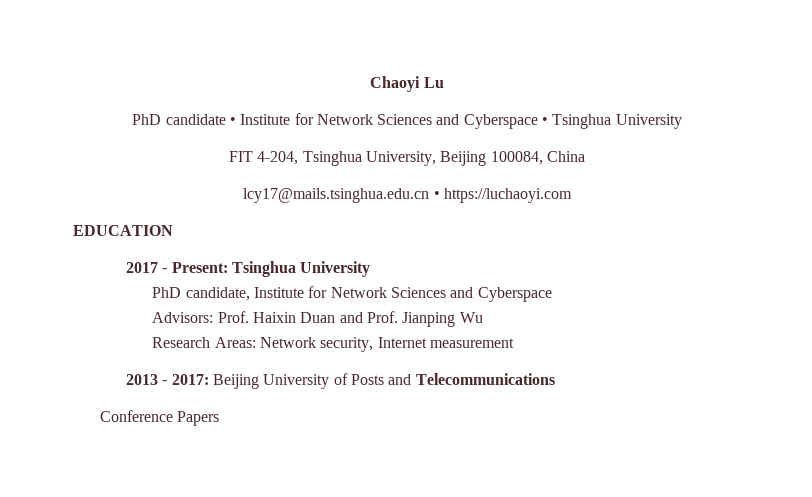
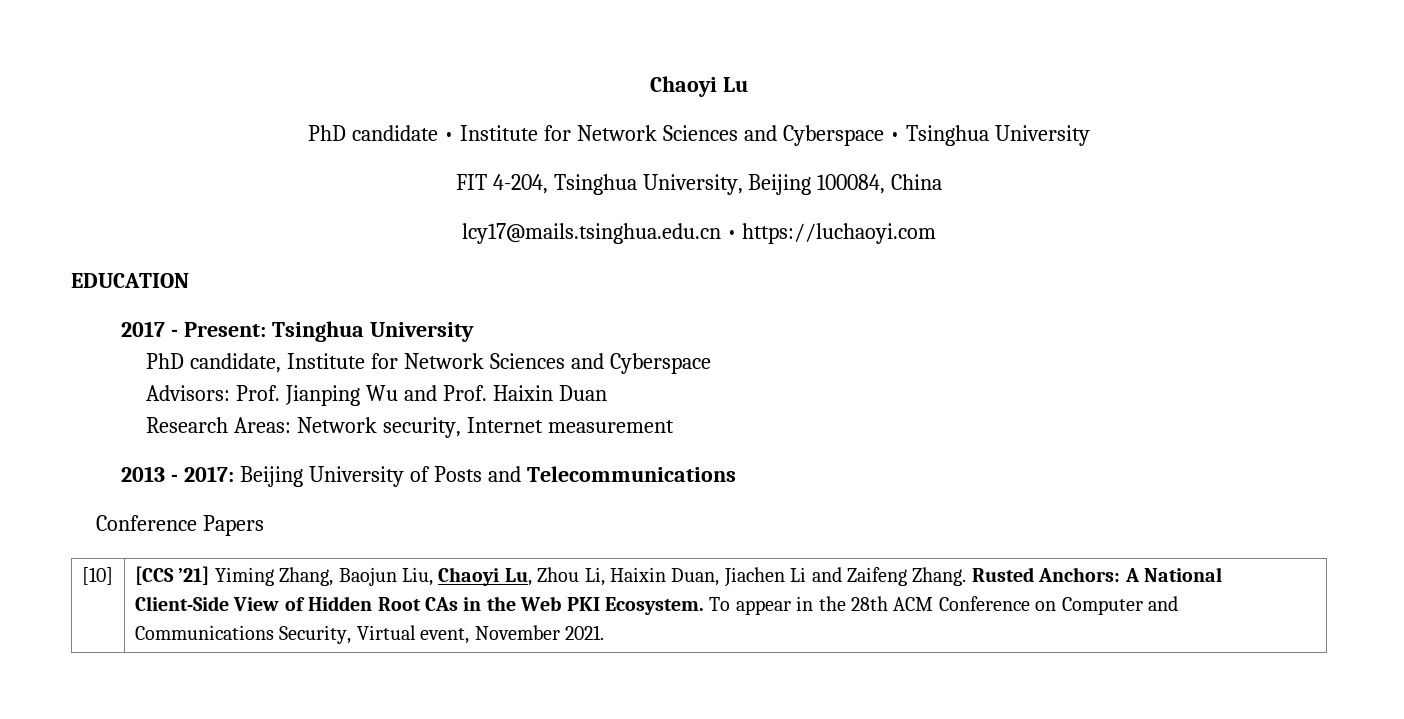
[253,311,483,327] Haixin Duan and Prof. Jianping Wu -> [284,385,607,406] Jianping Wu and Prof. Haixin Duan
(219, 418) none -> [81,567,113,585] [134,566,1222,587] [134,596,1178,615] [134,625,604,644] // [10] | [CCS ’21] Yiming Zhang, Baojun Liu, Chaoyi Lu, Zhou Li, Haixin Duan, Jiachen Li and Zaifeng Zhang. Rusted Anchors: A National Client-Side View of Hidden Root CAs in the Web PKI Ecosystem. To appear in the 28th ACM Conference on Computer and Communications Security, Virtual event, November 2021.

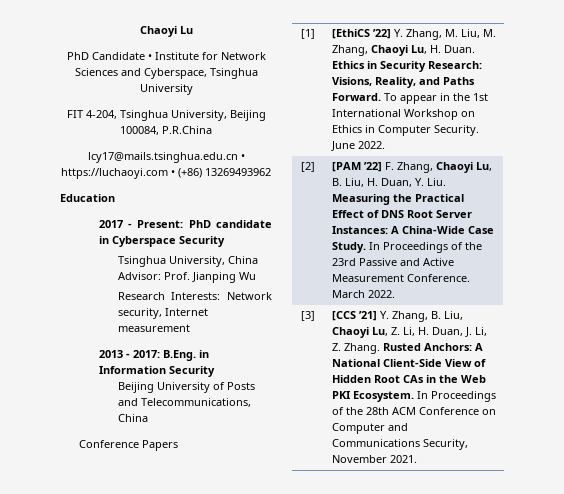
[352,125,439,141] candidate -> [91,52,145,60] Candidate
[782,125,900,146] Cyberspace • -> [143,68,207,79] Cyberspace,
[891,174,943,190] China -> [162,126,212,134] P.R.China
[71,273,189,288] // EDUCATION -> [171,168,271,178] [60,194,115,202] • (+86) 13269493962 // Education
[271,321,474,342] [145,353,711,374] [145,385,230,401] Tsinghua University // PhD candidate, Institute for Network Sciences and Cyberspace // Advisors: -> [188,220,272,228] [98,236,225,247] [117,256,258,267] [117,272,161,280] PhD candidate in Cyberspace Security // Tsinghua University, China Advisor:
[403,385,607,401] and Prof. Haixin Duan -> (256, 276) none
[233,417,291,433] Areas: -> [171,292,221,300] Interests:
(234, 474) none -> [162,350,209,361] [98,366,215,377] B.Eng. in Information Security //
[526,466,736,482] Telecommunications -> [140,398,251,407] [117,414,148,422] Telecommunications, China
[81,567,113,585] [134,566,907,587] [10] | [CCS ’21] Yiming Zhang, Baojun Liu, Chaoyi Lu, Zhou Li, Haixin Duan, Jiachen Li and Zaifeng -> [300,29,315,39] [331,29,496,40] [331,45,475,56] [331,61,482,72] [331,77,475,88] [331,93,488,104] [331,109,475,120] [331,125,479,136] [330,141,385,151] [300,162,315,172] [331,162,492,173] [331,178,446,187] [331,194,464,205] [331,210,472,218] [331,226,494,234] [331,242,482,253] [331,258,454,266] [331,274,470,282] [331,290,395,298] [300,311,315,321] [331,311,463,322] [331,327,487,338] [331,343,341,351] [1] | [EthiCS ’22] Y. Zhang, M. Liu, M. Zhang, Chaoyi Lu, H. Duan. Ethics in Security Research: Visions, Reality, and Paths Forward. To appear in the 1st International Workshop on Ethics in Computer Security. June 2022. // [2] | [PAM ’22] F. Zhang, Chaoyi Lu, B. Liu, H. Duan, Y. Liu. Measuring the Practical Effect of DNS Root Server Instances: A China-Wide Case Study. In Proceedings of the 23rd Passive and Active Measurement Conference. March 2022. // [3] | [CCS ’21] Y. Zhang, B. Liu, Chaoyi Lu, Z. Li, H. Duan, J. Li, Z.
[709,596,814,615] To appear in -> [416,391,496,402] [331,407,344,415] In Proceedings of
[356,625,470,644] Virtual event, -> (468, 444) none

